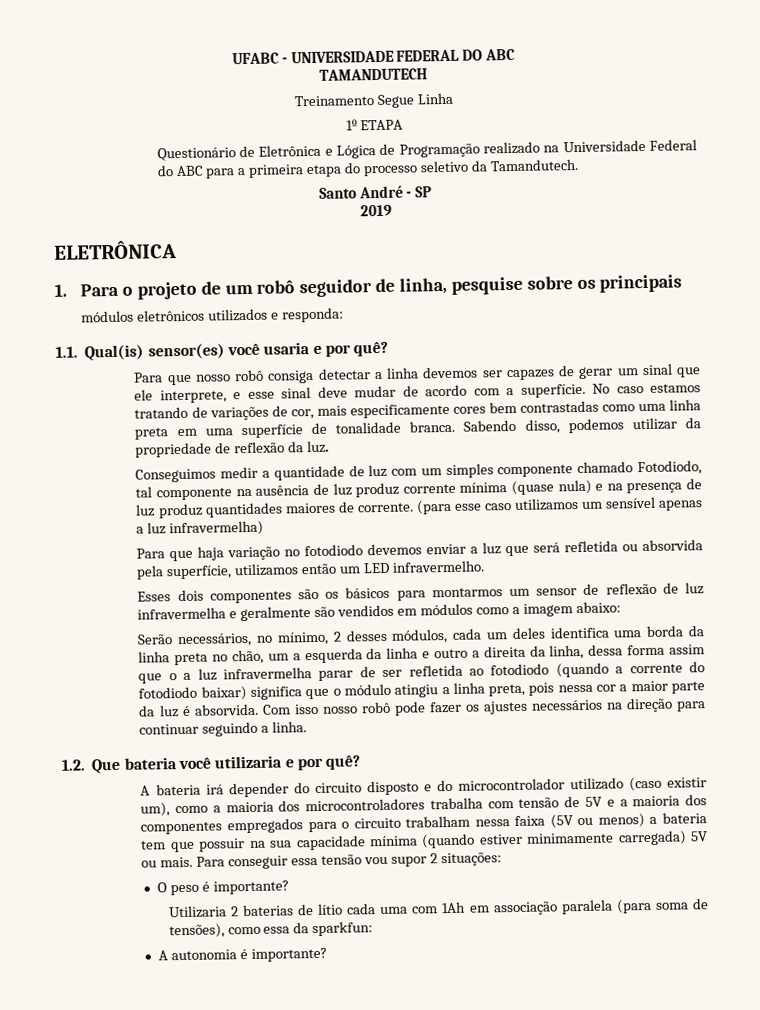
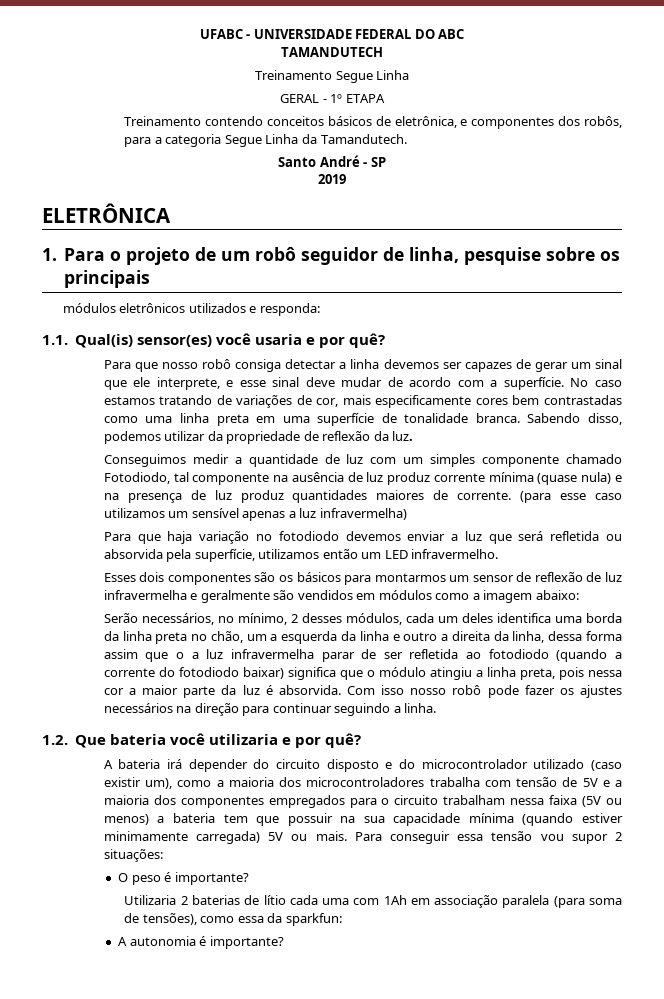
(453, 98) none -> [280,94,327,103] GERAL -
[156,139,697,162] [156,160,469,179] Questionário de Eletrônica e Lógica de Programação realizado na Universidade Federal do ABC para a primeira etapa do processo seletivo -> [124,116,622,129] [124,134,299,147] Treinamento contendo conceitos básicos de eletrônica, e componentes dos robôs, para a categoria Segue Linha

